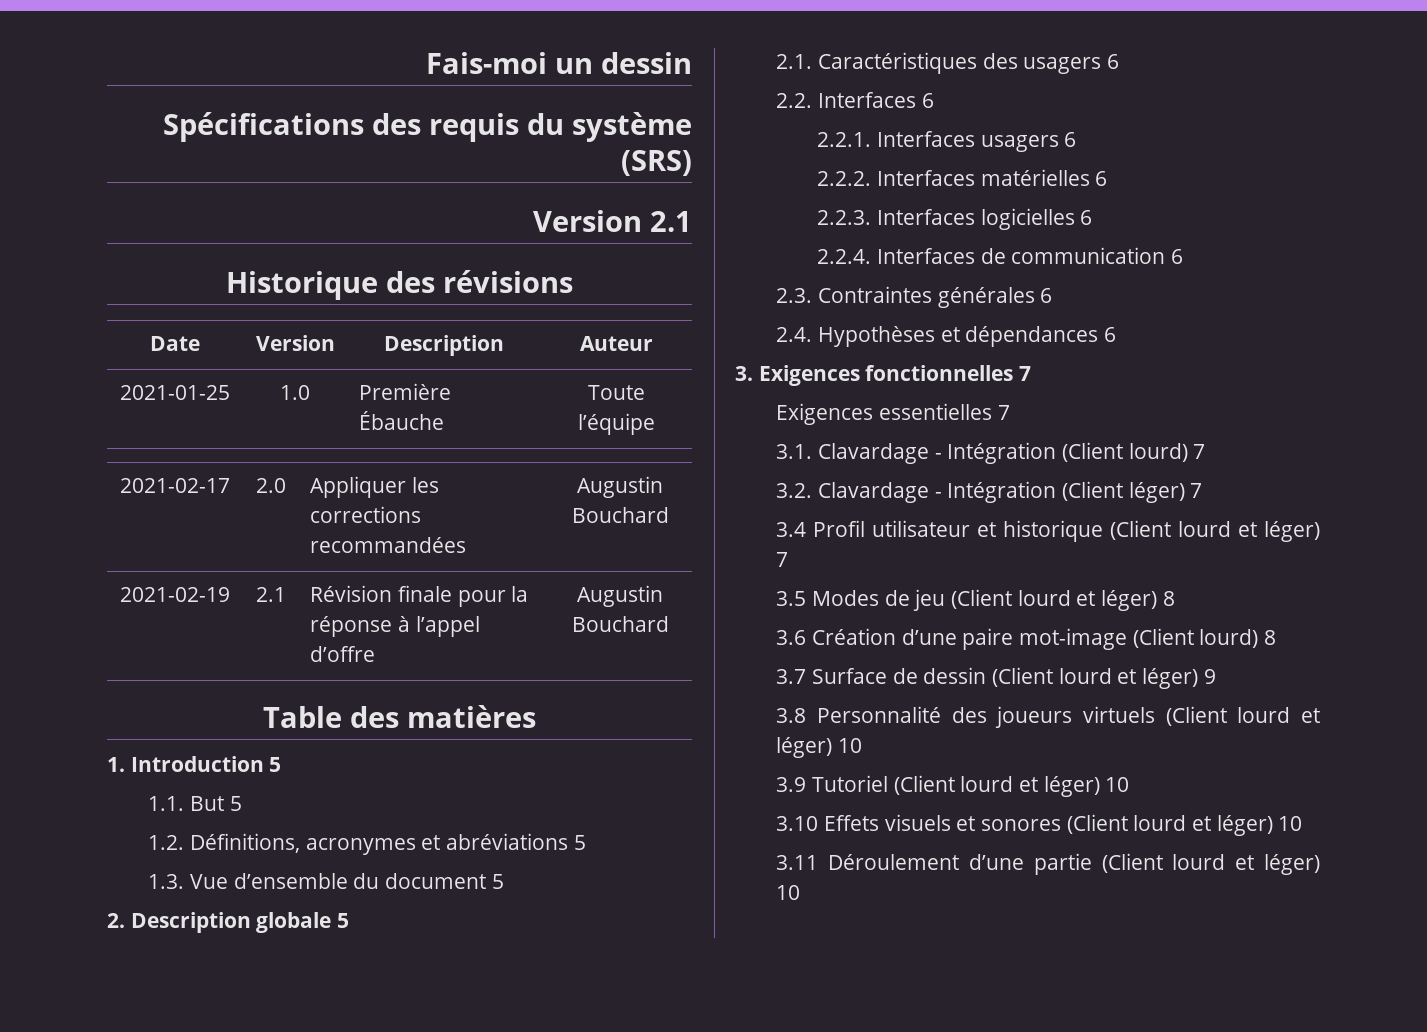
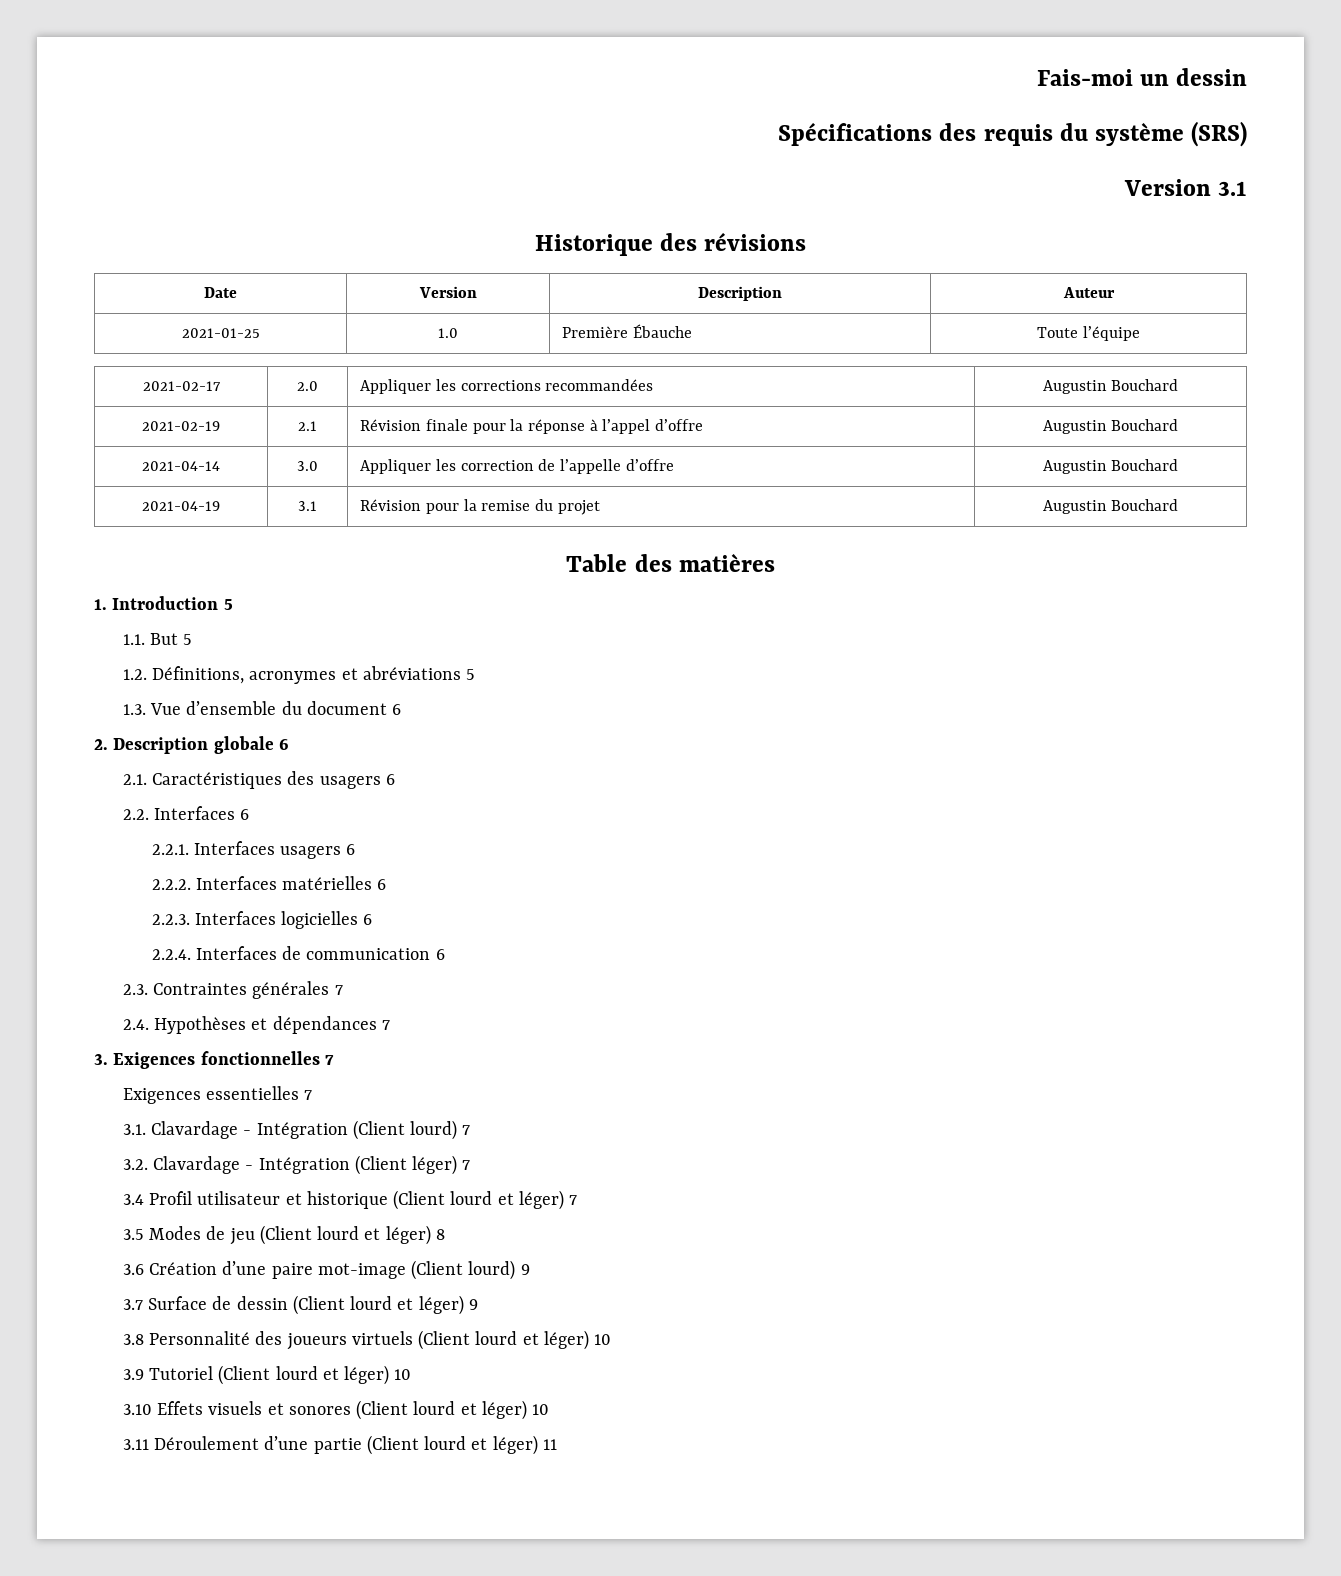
[650,211,692,232] 2.1 -> [1218,181,1247,196] 3.1
(669, 624) none -> [142,461,220,471] [297,461,318,471] [360,459,674,474] [1042,459,1179,474] [142,501,220,511] [298,501,317,511] [360,499,600,515] [1042,499,1179,514] // 2021-04-14 | 3.0 | Appliquer les correction de l’appelle d’offre | Augustin Bouchard // 2021-04-19 | 3.1 | Révision pour la remise du projet | Augustin Bouchard
[491,874,504,889] 5 -> [392,704,402,715] 6
[337,913,350,928] 5 -> [278,739,289,750] 6
[1040,288,1053,303] 6 -> [334,985,343,995] 7
[1103,327,1116,342] 6 -> [381,1020,390,1030] 7
[1263,630,1276,645] 8 -> [520,1264,530,1275] 9
[776,885,801,900] 10 -> [542,1439,557,1450] 11

